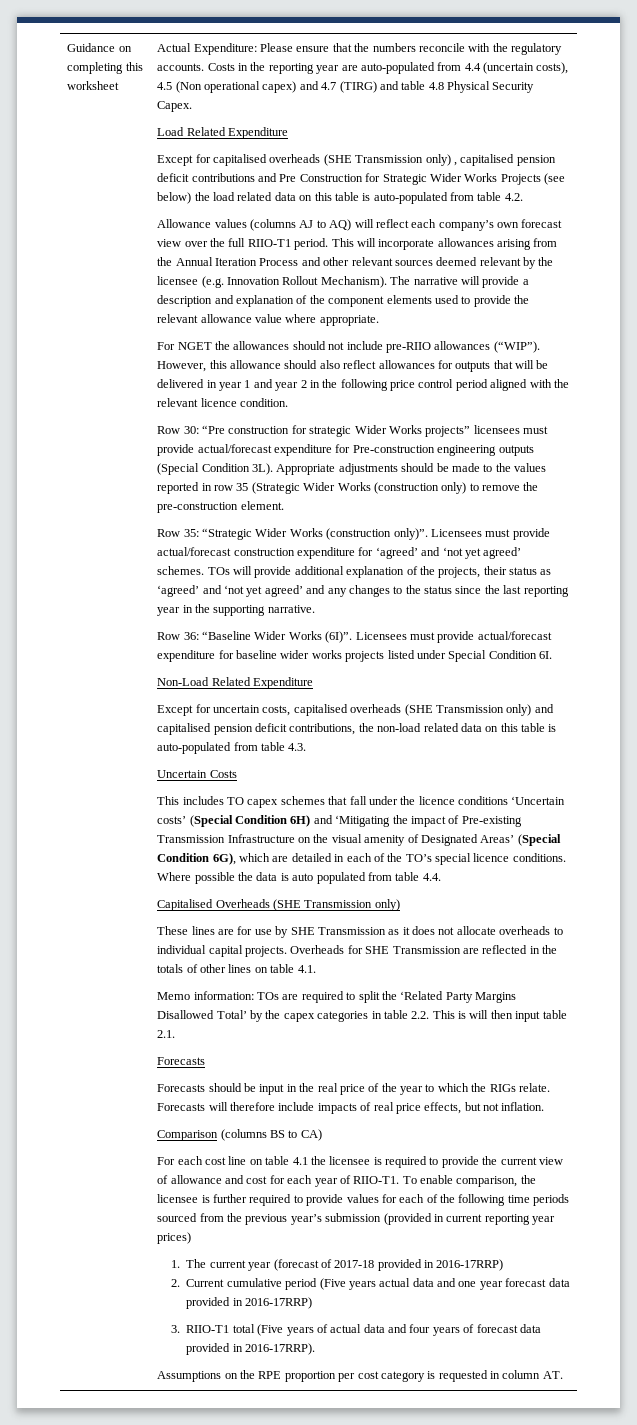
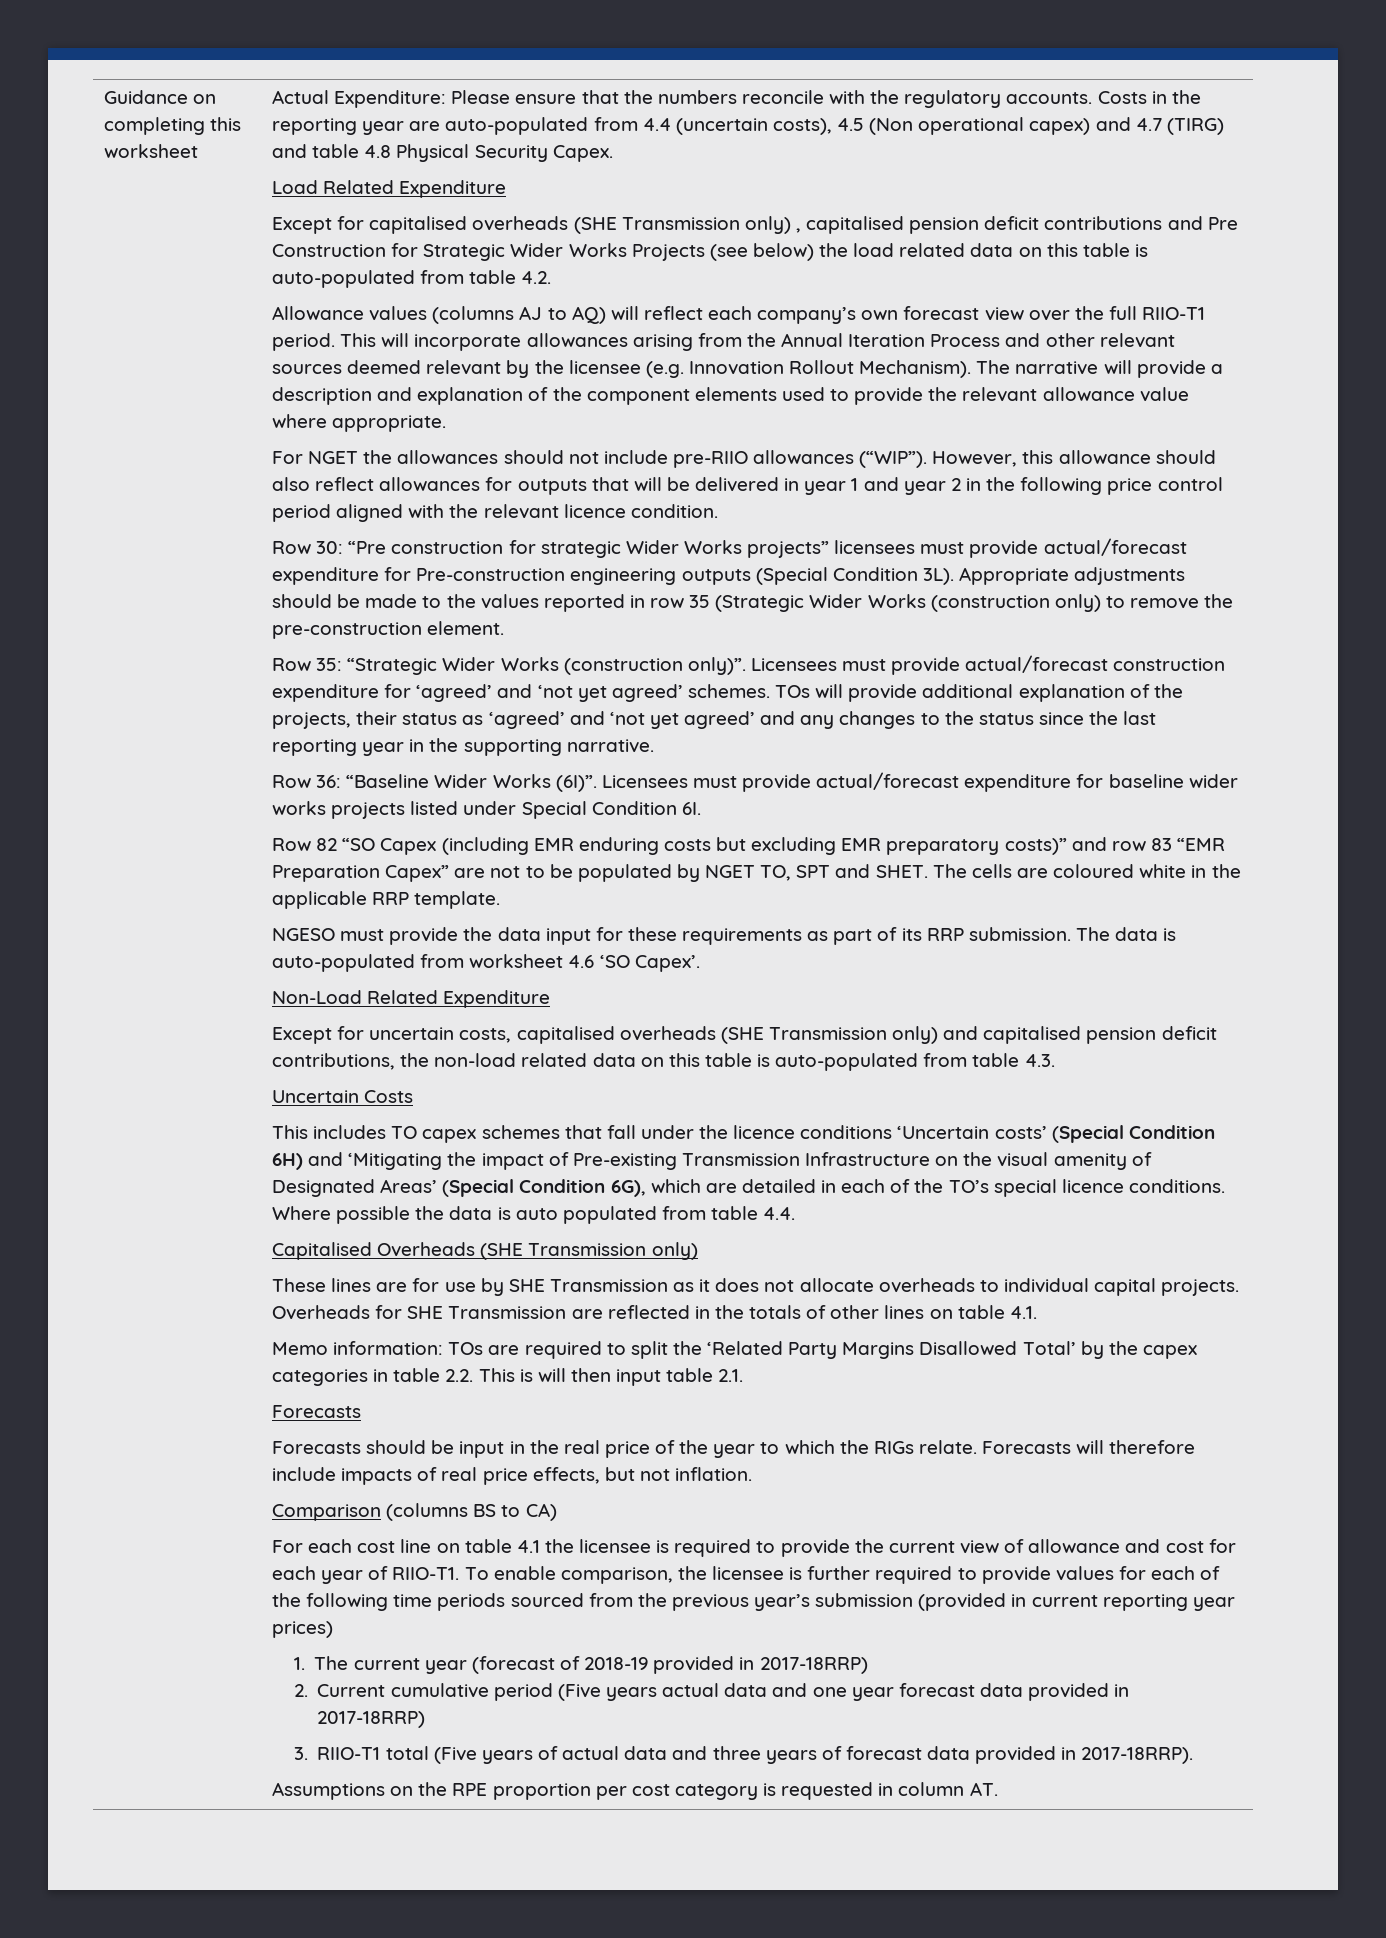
(553, 655) none -> [272,837,1226,855] [272,864,1241,882] [272,891,501,909] [272,927,1177,945] [272,954,700,972] // Row 82 “SO Capex (including EMR enduring costs but excluding EMR preparatory costs)” and row 83 “EMR Preparation Capex” are not to be populated by NGET TO, SPT and SHET. The cells are coloured white in the applicable RRP template. // NGESO must provide the data input for these requirements as part of its RRP submission. The data is auto-populated from worksheet 4.6 ‘SO Capex’.
[334,1259,504,1271] 2017-18 provided in 2016-17RRP) -> [584,1656,868,1674] 2018-19 provided in 2017-18RRP)
[245,1297,313,1309] 2016-17RRP) -> [317,1711,426,1728] 2017-18RRP)
[409,1324,431,1333] four -> [712,1746,761,1760] three
[245,1343,316,1355] 2016-17RRP). -> [1081,1747,1194,1764] 2017-18RRP).

